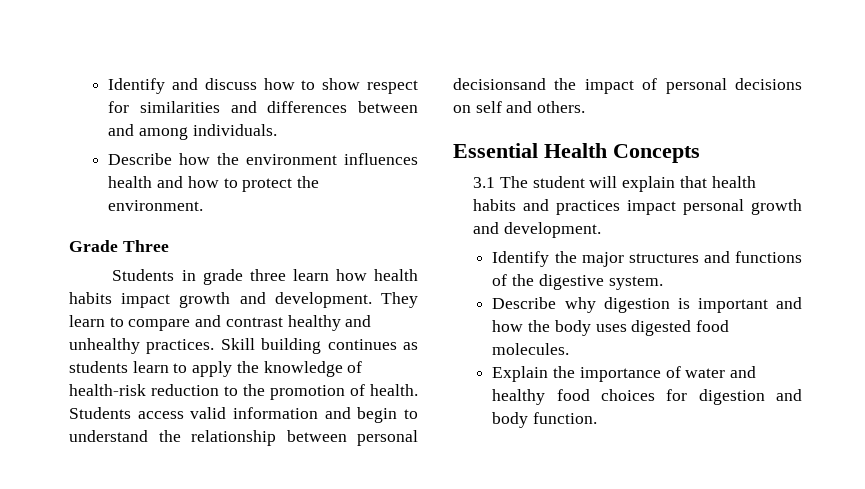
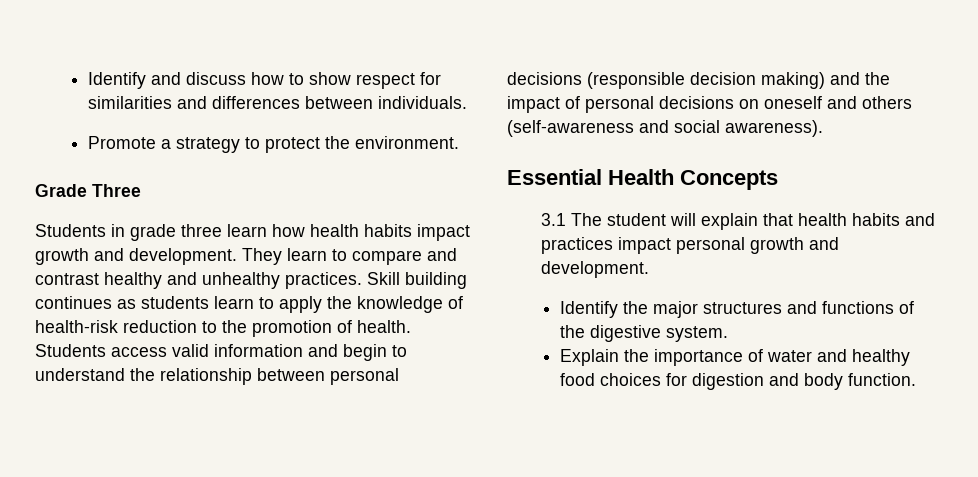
[108,124,189,140] and among -> (373, 102) none
[108,153,418,165] [108,176,219,188] Describe how the environment influences health and how -> [87,136,240,153] Promote a strategy
[453,78,546,90] decisionsand -> [507,72,860,89] decisions (responsible decision making) and
[475,101,586,113] self and others. -> [764,96,912,109] [507,120,823,137] oneself and others (self-awareness and social awareness).
[492,297,802,313] [492,320,730,336] [492,343,570,355] // Describe why digestion is important and how the body uses digested food molecules. -> (728, 334) none

